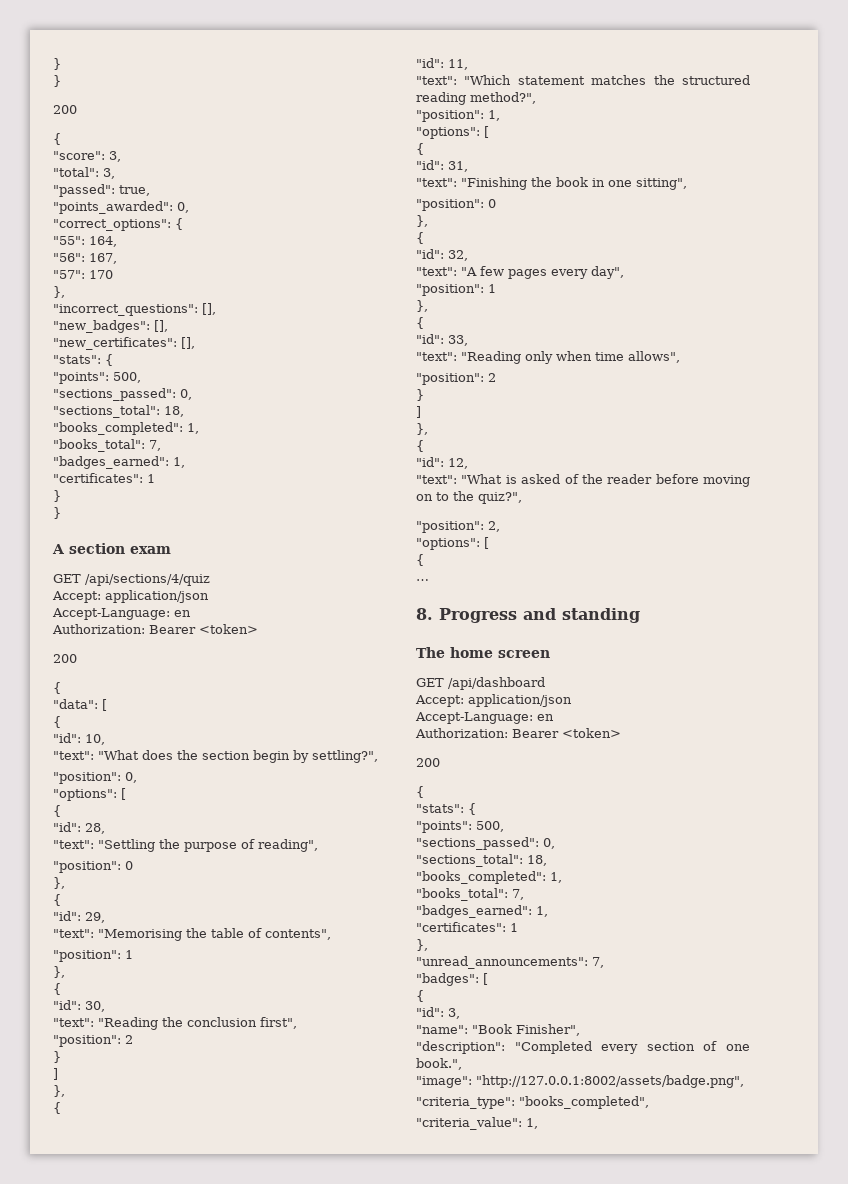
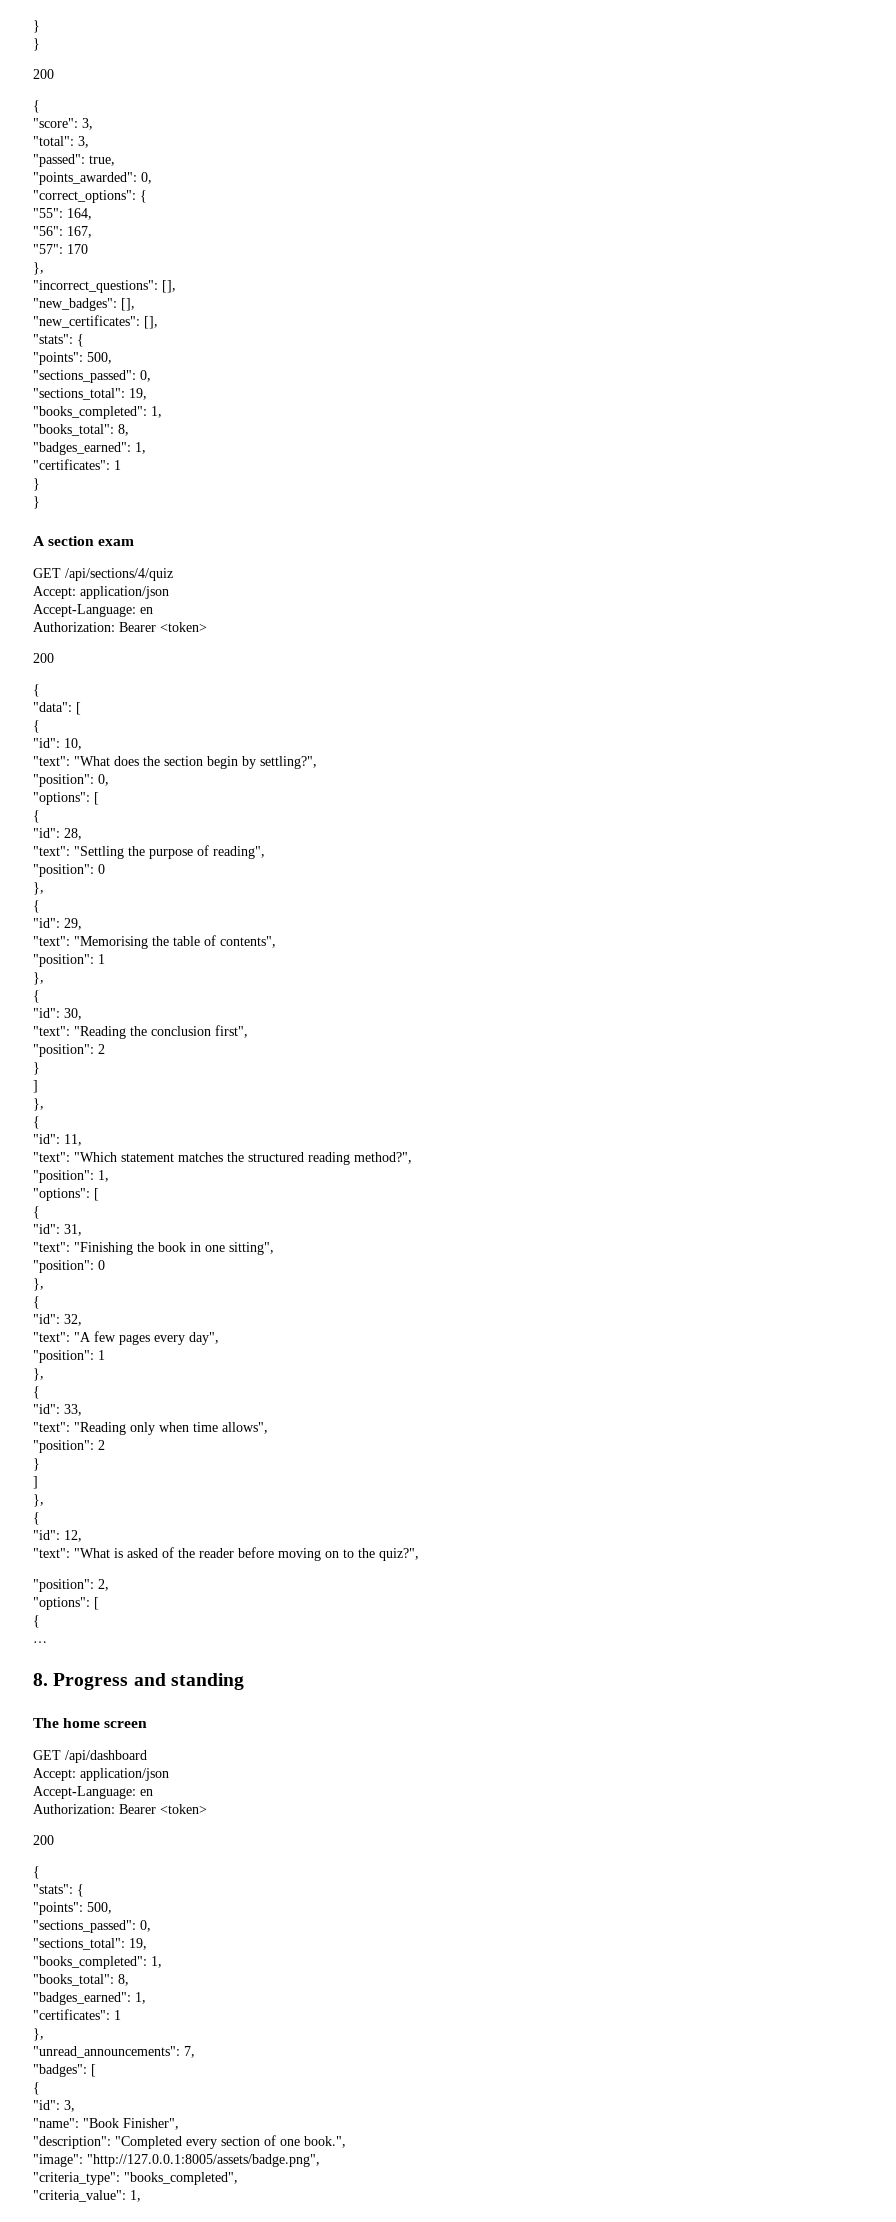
[164,406,184,417] [53,422,199,435] [53,439,161,452] 18, // "books_completed": 1, // "books_total": 7, -> [129,388,147,400] [33,406,162,419] [33,424,129,436] 19, // "books_completed": 1, // "books_total": 8,
[527,855,547,866] [416,871,562,884] [416,888,524,901] 18, // "books_completed": 1, // "books_total": 7, -> [129,1938,147,1950] [33,1956,162,1969] [33,1974,129,1986] 19, // "books_completed": 1, // "books_total": 8,
[476,1075,744,1088] "http://127.0.0.1:8002/assets/badge.png", -> [87,2154,320,2167] "http://127.0.0.1:8005/assets/badge.png",

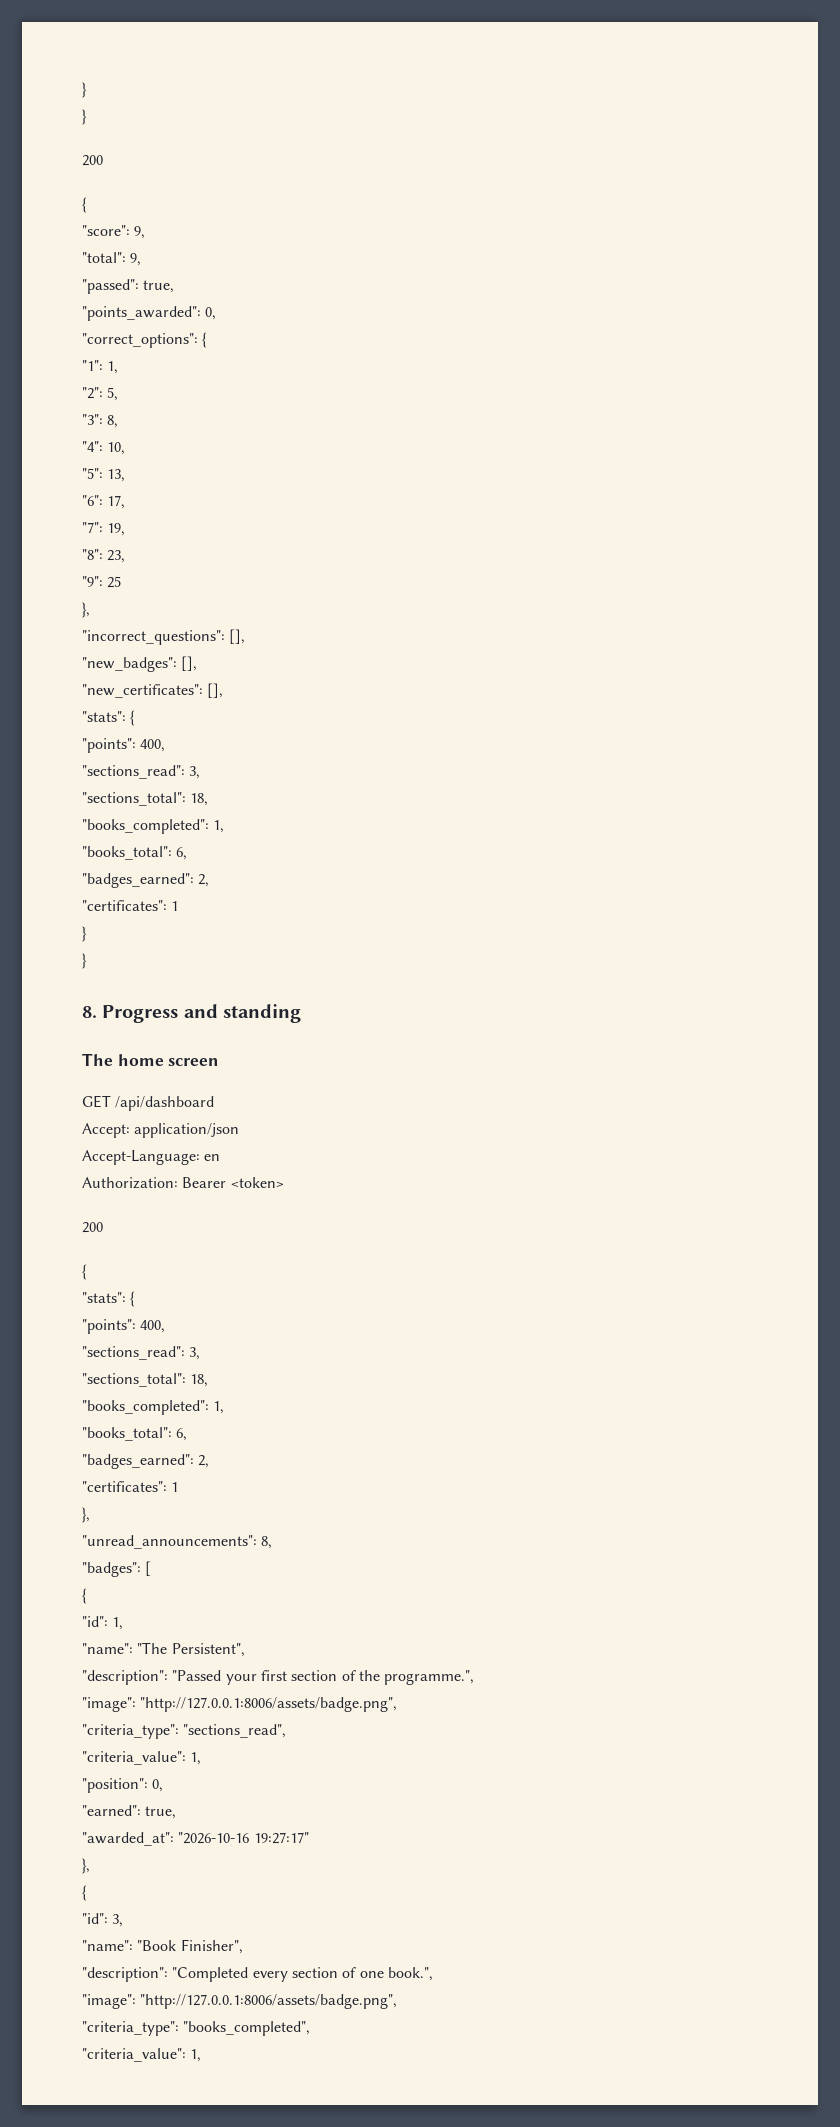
[82,118,93,130] 3, -> [134,226,146,239] 9,
[78,136,89,148] 3, -> [130,253,142,266] 9,
[33,208,92,220] [33,226,92,238] [33,244,88,254] "55": 164, // "56": 167, // "57": 170 -> [82,360,119,374] [82,387,119,401] [82,414,119,428] [82,441,126,455] [82,468,126,482] [82,495,126,509] [82,522,126,536] [82,549,126,563] [82,576,122,588] "1": 1, // "2": 5, // "3": 8, // "4": 10, // "5": 13, // "6": 17, // "7": 19, // "8": 23, // "9": 25
[87,352,112,364] [33,370,151,383] [33,388,147,400] [33,406,162,419] [33,424,129,436] [33,442,146,455] 500, // "sections_passed": 0, // "sections_total": 19, // "books_completed": 1, // "books_total": 8, // "badges_earned": 1, -> [140,739,166,752] [82,765,201,779] [82,792,209,806] [82,819,225,834] [82,846,188,860] [82,873,210,888] 400, // "sections_read": 3, // "sections_total": 18, // "books_completed": 1, // "books_total": 6, // "badges_earned": 2,
[33,536,135,546] [33,568,173,581] [33,586,169,599] [33,604,153,617] [33,622,207,632] [33,653,54,663] [33,684,40,697] [33,702,81,715] [33,720,40,733] [33,738,82,750] [33,756,317,769] [33,774,109,787] [33,792,99,805] [33,810,40,823] [33,828,82,840] [33,845,265,859] [33,864,105,877] [33,882,44,895] [33,900,40,913] [33,918,82,930] [33,935,276,949] [33,954,105,967] [33,972,44,985] [33,990,40,1003] [33,1008,82,1020] [33,1025,248,1039] [33,1044,105,1057] [33,1062,40,1075] [33,1080,38,1093] [33,1098,44,1111] [33,1116,40,1129] [33,1134,82,1146] [33,1152,412,1165] [33,1170,109,1183] [33,1188,99,1201] [33,1206,40,1219] [33,1224,82,1236] [33,1242,274,1255] [33,1260,105,1273] [33,1278,44,1291] [33,1296,40,1309] [33,1314,82,1326] [33,1331,219,1345] [33,1350,105,1363] [33,1368,44,1381] [33,1386,40,1399] [33,1404,82,1416] [33,1422,268,1435] [33,1440,105,1453] [33,1458,40,1471] [33,1476,38,1489] [33,1494,44,1507] [33,1512,40,1525] [33,1530,82,1542] [33,1547,419,1561] [33,1579,109,1592] [33,1597,99,1610] [33,1615,40,1628] [33,1641,47,1643] // A section exam // GET /api/sections/4/quiz // Accept: application/json // Accept-Language: en // Authorization: Bearer <token> // 200 // { // "data": [ // { // "id": 10, // "text": "What does the section begin by settling?", // "position": 0, // "options": [ // { // "id": 28, // "text": "Settling the purpose of reading", // "position": 0 // }, // { // "id": 29, // "text": "Memorising the table of contents", // "position": 1 // }, // { // "id": 30, // "text": "Reading the conclusion first", // "position": 2 // } // ] // }, // { // "id": 11, // "text": "Which statement matches the structured reading method?", // "position": 1, // "options": [ // { // "id": 31, // "text": "Finishing the book in one sitting", // "position": 0 // }, // { // "id": 32, // "text": "A few pages every day", // "position": 1 // }, // { // "id": 33, // "text": "Reading only when time allows", // "position": 2 // } // ] // }, // { // "id": 12, // "text": "What is asked of the reader before moving on to the quiz?", // "position": 2, // "options": [ // { // … -> (87, 961) none
[87,1902,112,1914] [33,1920,151,1933] [33,1938,147,1950] [33,1956,162,1969] [33,1974,129,1986] [33,1992,146,2005] 500, // "sections_passed": 0, // "sections_total": 19, // "books_completed": 1, // "books_total": 8, // "badges_earned": 1, -> [140,1320,166,1333] [82,1346,201,1360] [82,1373,209,1387] [82,1400,225,1415] [82,1427,188,1441] [82,1454,210,1469] 400, // "sections_read": 3, // "sections_total": 18, // "books_completed": 1, // "books_total": 6, // "badges_earned": 2,
[184,2046,195,2058] 7, -> [261,1536,273,1549] 8,
(40, 2088) none -> [82,1616,124,1630] [82,1642,245,1657] [82,1670,475,1685] [82,1697,398,1712] [82,1724,287,1739] [82,1751,202,1765] [82,1778,164,1793] [82,1805,177,1819] [82,1832,309,1846] [82,1858,90,1874] [82,1885,87,1901] // "id": 1, // "name": "The Persistent", // "description": "Passed your first section of the programme.", // "image": "http://127.0.0.1:8006/assets/badge.png", // "criteria_type": "sections_read", // "criteria_value": 1, // "position": 0, // "earned": true, // "awarded_at": "2026-10-16 19:27:17" // }, // {
[87,2154,320,2167] "http://127.0.0.1:8005/assets/badge.png", -> [140,1994,398,2009] "http://127.0.0.1:8006/assets/badge.png",

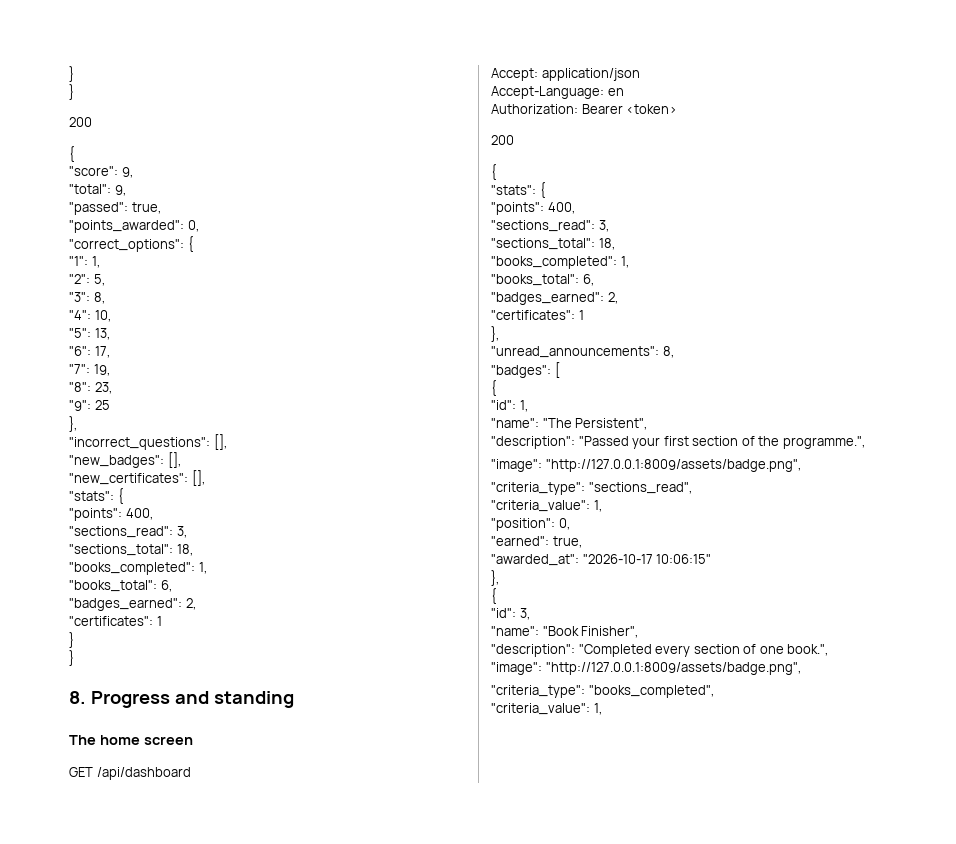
[140,1697,398,1712] "http://127.0.0.1:8006/assets/badge.png", -> [545,459,801,472] "http://127.0.0.1:8009/assets/badge.png",
[178,1832,309,1844] "2026-10-16 19:27:17" -> [582,554,712,564] "2026-10-17 10:06:15"
[140,1994,398,2009] "http://127.0.0.1:8006/assets/badge.png", -> [545,662,801,675] "http://127.0.0.1:8009/assets/badge.png",

